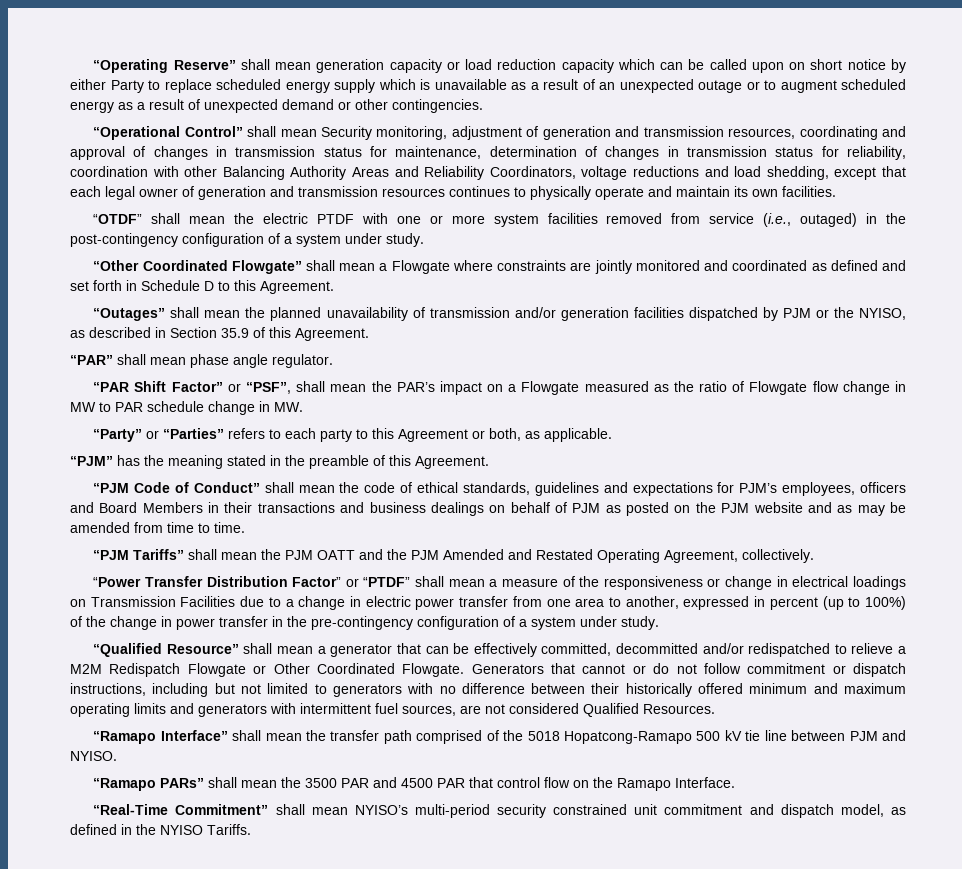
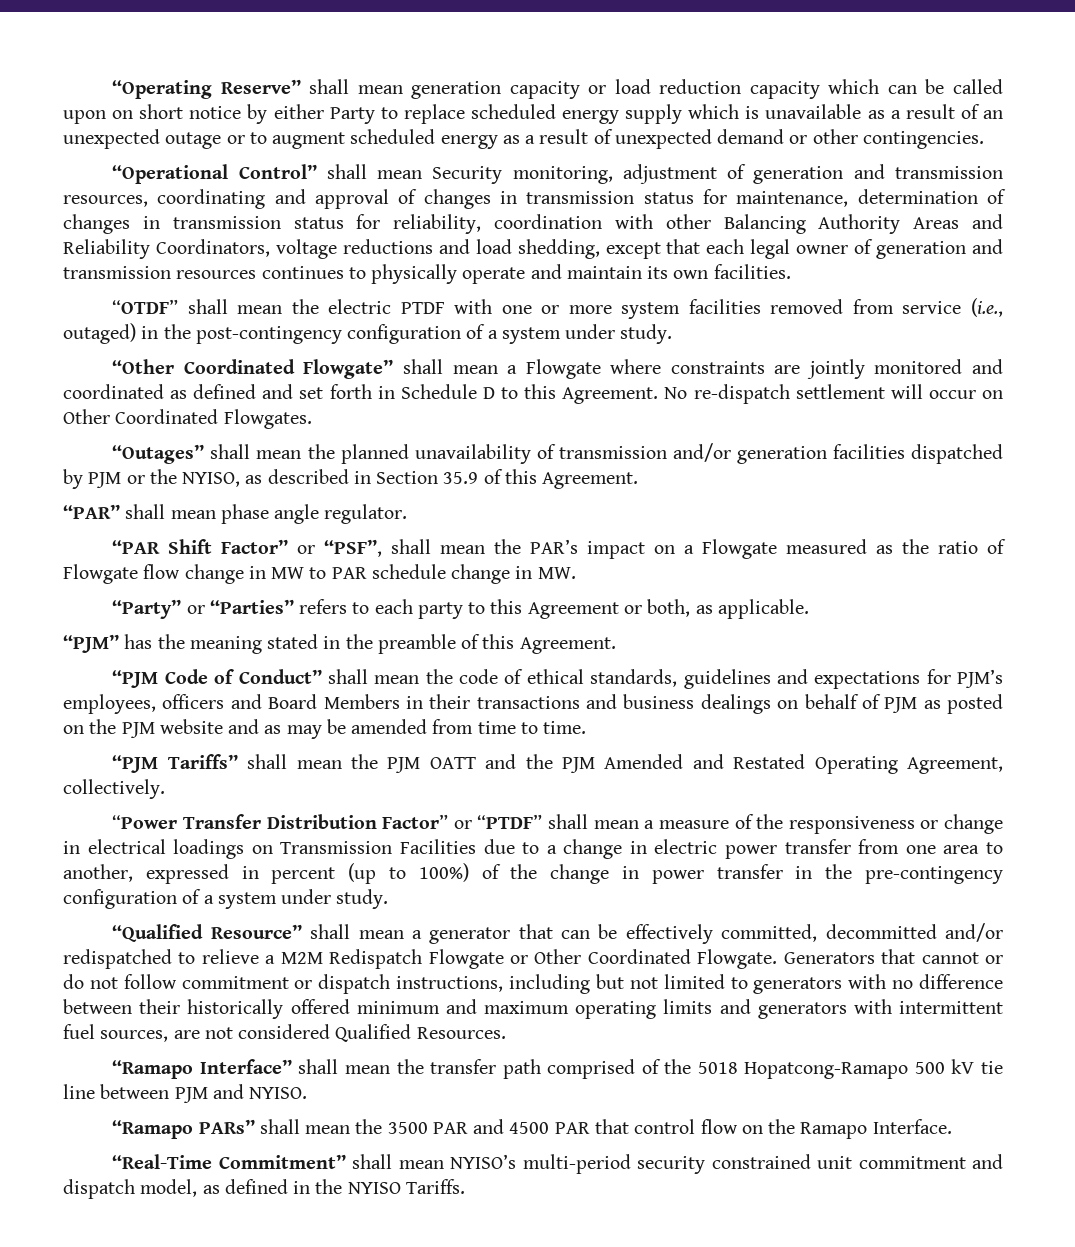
(334, 287) none -> [664,384,1004,404] [63,409,312,429] No re-dispatch settlement will occur on Other Coordinated Flowgates.

